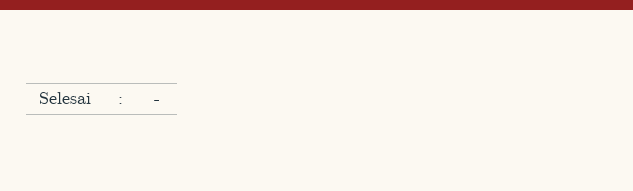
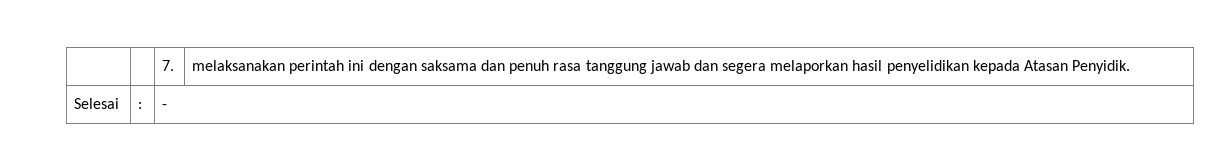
(39, 98) none -> [162,60,175,71] [192,60,1131,74] | | 7. | melaksanakan perintah ini dengan saksama dan penuh rasa tanggung jawab dan segera melaporkan hasil penyelidikan kepada Atasan Penyidik. //

